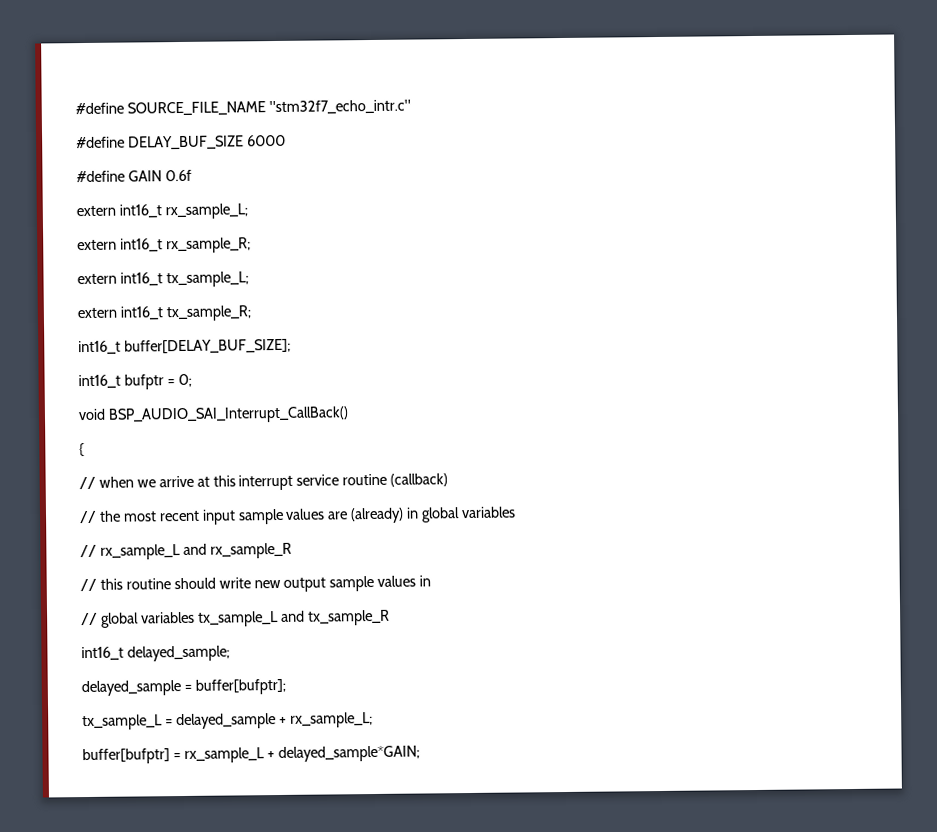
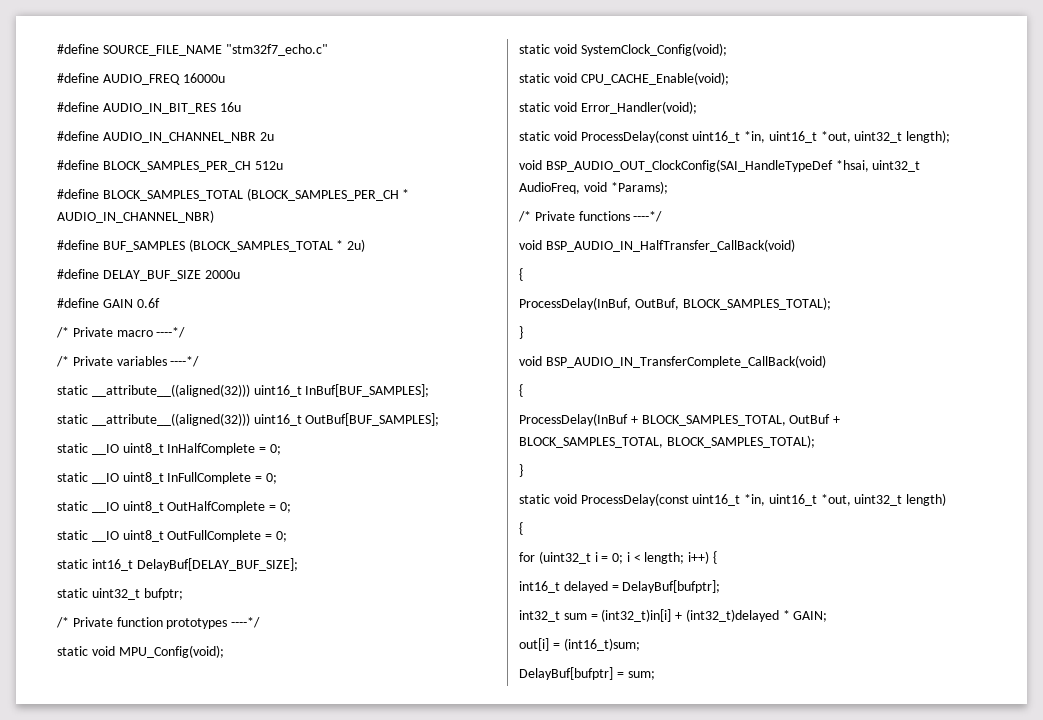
[268,99,411,115] "stm32f7_echo_intr.c" -> [225,44,328,56] [57,73,225,85] [57,102,241,114] [57,131,274,143] [57,160,283,172] [57,188,410,201] [57,210,214,223] [57,239,366,252] "stm32f7_echo.c" // #define AUDIO_FREQ 16000u // #define AUDIO_IN_BIT_RES 16u // #define AUDIO_IN_CHANNEL_NBR 2u // #define BLOCK_SAMPLES_PER_CH 512u // #define BLOCK_SAMPLES_TOTAL (BLOCK_SAMPLES_PER_CH * AUDIO_IN_CHANNEL_NBR) // #define BUF_SAMPLES (BLOCK_SAMPLES_TOTAL * 2u)
[246,134,286,147] 6000 -> [204,270,240,279] 2000u
[76,203,248,220] [77,237,251,254] [77,271,249,288] [77,305,251,322] [78,338,291,355] [78,373,192,390] [78,406,349,424] [79,443,85,457] [79,473,449,491] [79,506,517,525] [80,542,292,560] [80,575,432,592] [81,609,390,628] [81,645,230,662] [81,678,286,697] [82,712,373,731] [82,745,420,765] extern int16_t rx_sample_L; // extern int16_t rx_sample_R; // extern int16_t tx_sample_L; // extern int16_t tx_sample_R; // int16_t buffer[DELAY_BUF_SIZE]; // int16_t bufptr = 0; // void BSP_AUDIO_SAI_Interrupt_CallBack() // { // // when we arrive at this interrupt service routine (callback) // // the most recent input sample values are (already) in global variables // // rx_sample_L and rx_sample_R // // this routine should write new output sample values in // // global variables tx_sample_L and tx_sample_R // int16_t delayed_sample; // delayed_sample = buffer[bufptr]; // tx_sample_L = delayed_sample + rx_sample_L; // buffer[bufptr] = rx_sample_L + delayed_sample*GAIN; -> [56,327,186,338] [56,356,200,367] [57,384,430,397] [57,413,440,426] [57,443,281,455] [57,472,277,484] [57,501,291,513] [57,530,287,542] [57,558,298,571] [57,588,183,600] [56,617,261,629] [57,645,224,658] [519,43,727,56] [519,72,729,85] [519,101,697,114] [519,130,951,143] [519,159,921,172] [519,181,668,194] [518,211,663,222] [519,239,795,252] [519,268,523,281] [519,297,831,310] [519,326,523,339] [519,355,826,368] [519,384,523,397] [519,413,841,426] [519,435,815,448] [519,464,523,477] [519,493,947,506] [519,522,523,535] [519,551,718,564] [519,580,721,593] [519,609,828,622] [519,638,640,651] [519,667,655,680] /* Private macro ----*/ // /* Private variables ----*/ // static __attribute__((aligned(32))) uint16_t InBuf[BUF_SAMPLES]; // static __attribute__((aligned(32))) uint16_t OutBuf[BUF_SAMPLES]; // static __IO uint8_t InHalfComplete = 0; // static __IO uint8_t InFullComplete = 0; // static __IO uint8_t OutHalfComplete = 0; // static __IO uint8_t OutFullComplete = 0; // static int16_t DelayBuf[DELAY_BUF_SIZE]; // static uint32_t bufptr; // /* Private function prototypes ----*/ // static void MPU_Config(void); // static void SystemClock_Config(void); // static void CPU_CACHE_Enable(void); // static void Error_Handler(void); // static void ProcessDelay(const uint16_t *in, uint16_t *out, uint32_t length); // void BSP_AUDIO_OUT_ClockConfig(SAI_HandleTypeDef *hsai, uint32_t AudioFreq, void *Params); // /* Private functions ----*/ // void BSP_AUDIO_IN_HalfTransfer_CallBack(void) // { // ProcessDelay(InBuf, OutBuf, BLOCK_SAMPLES_TOTAL); // } // void BSP_AUDIO_IN_TransferComplete_CallBack(void) // { // ProcessDelay(InBuf + BLOCK_SAMPLES_TOTAL, OutBuf + BLOCK_SAMPLES_TOTAL, BLOCK_SAMPLES_TOTAL); // } // static void ProcessDelay(const uint16_t *in, uint16_t *out, uint32_t length) // { // for (uint32_t i = 0; i < length; i++) { // int16_t delayed = DelayBuf[bufptr]; // int32_t sum = (int32_t)in[i] + (int32_t)delayed * GAIN; // out[i] = (int16_t)sum; // DelayBuf[bufptr] = sum;

